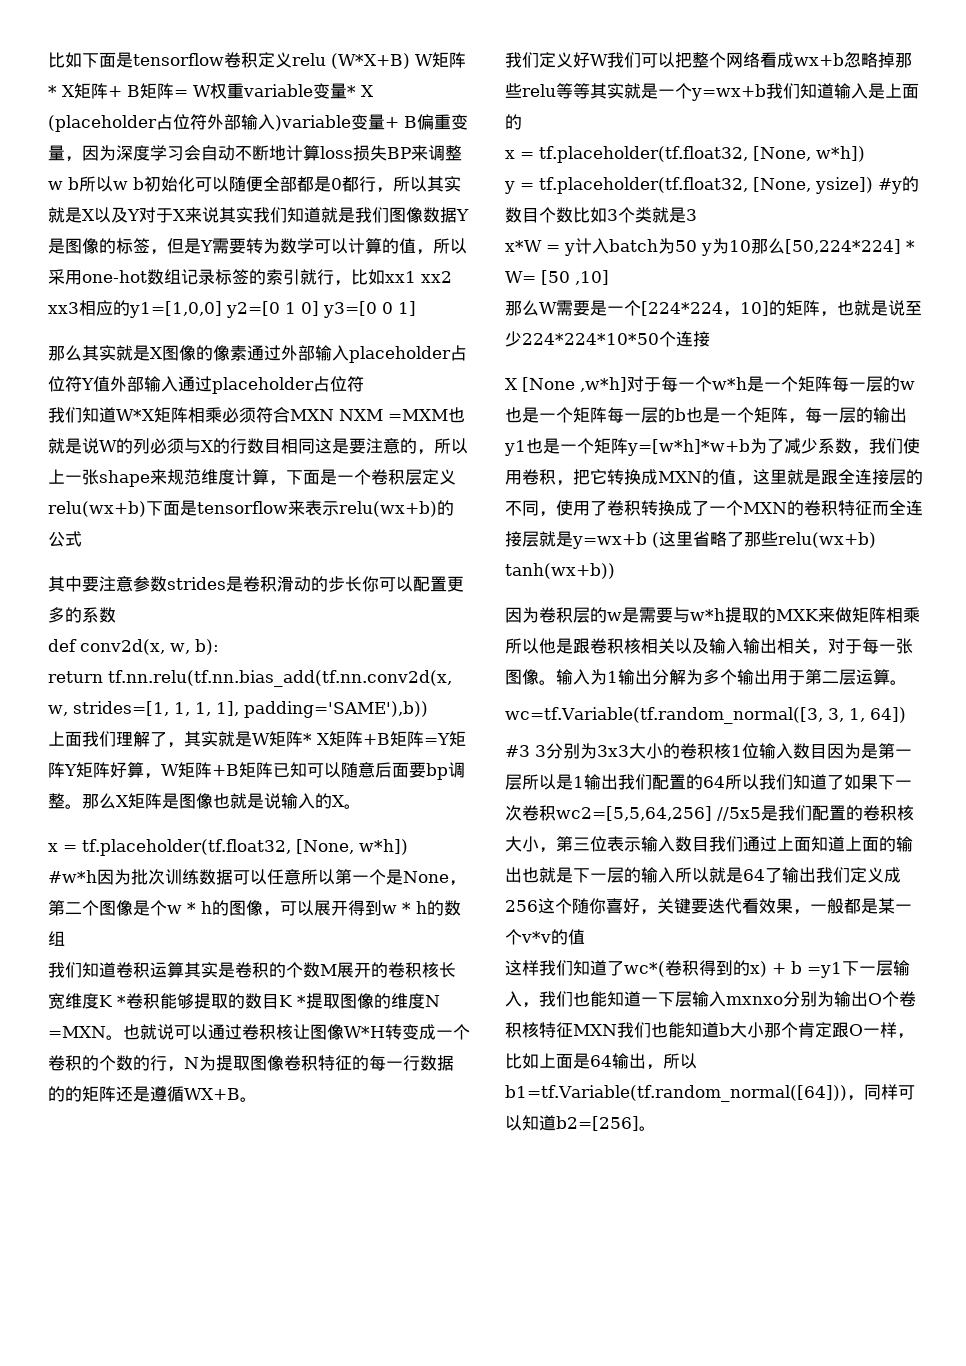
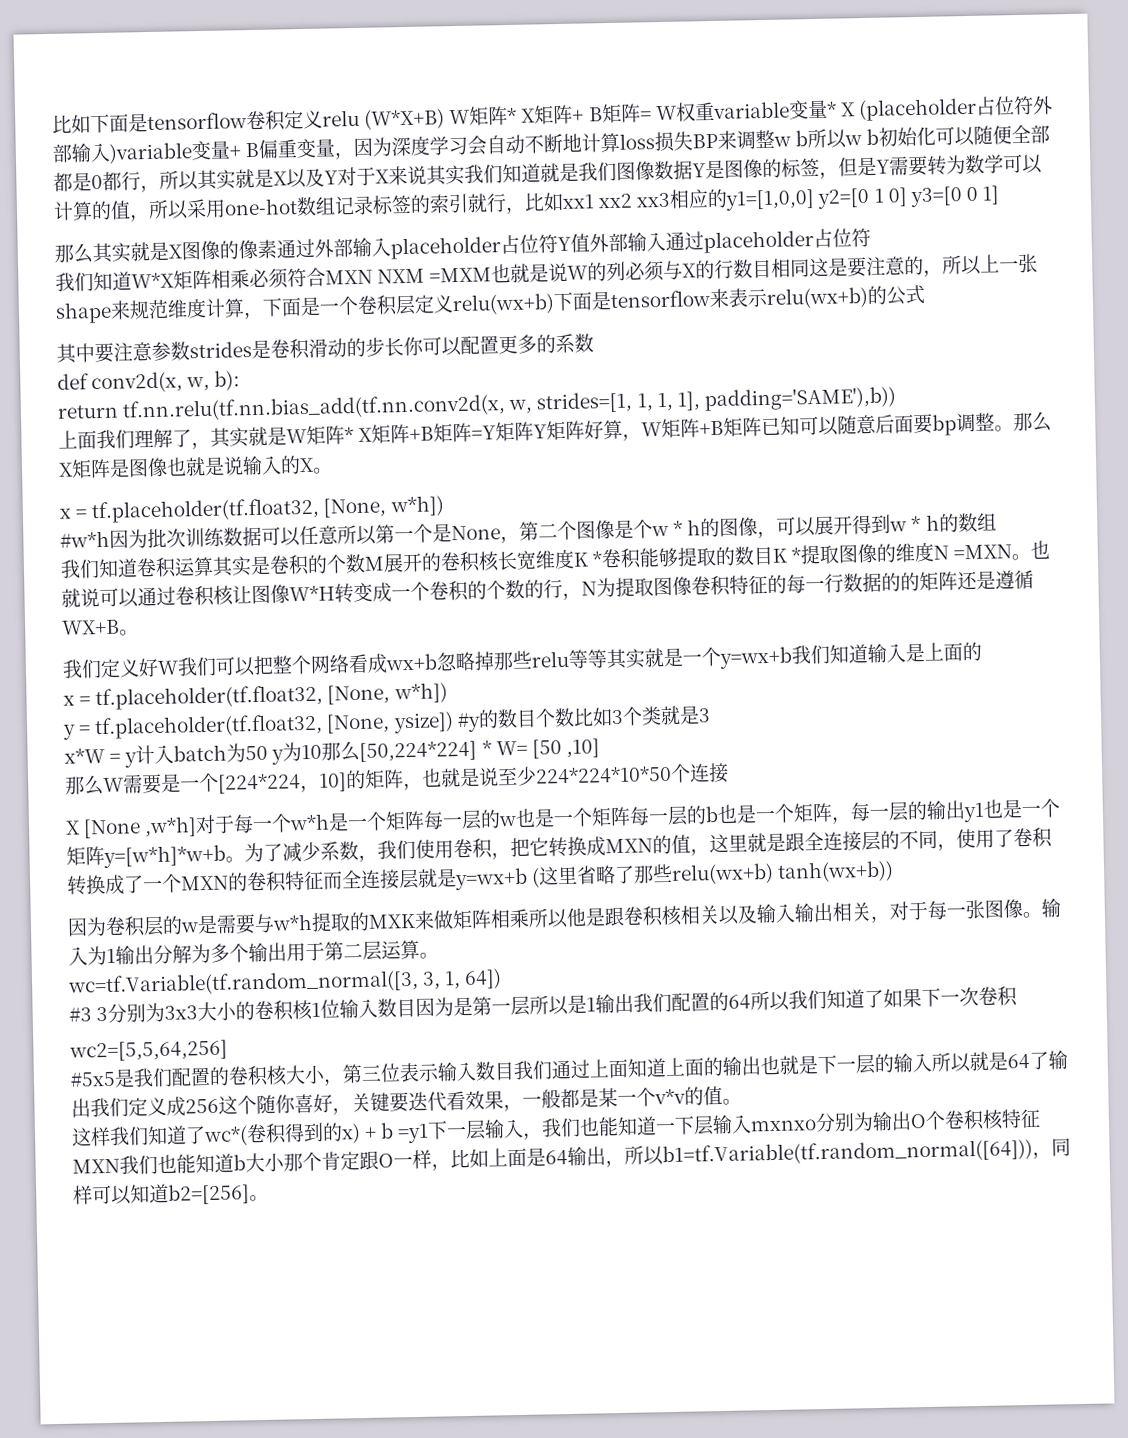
(750, 447) none -> [225,856,245,863] 。
(556, 813) none -> (1019, 996) //
[717,807,761,821] //5x5 -> [70,1071,116,1087] // #5x5
(585, 937) none -> [722,1098,742,1105] 。

